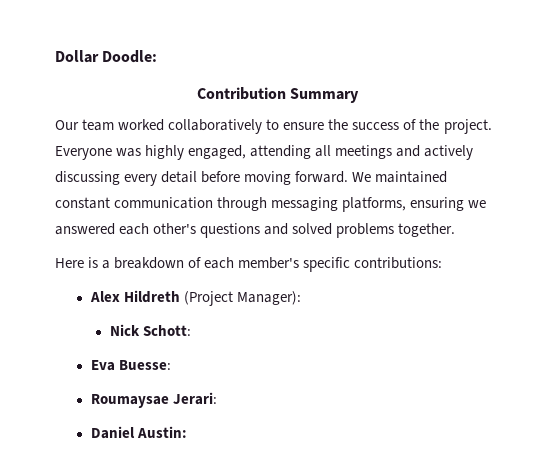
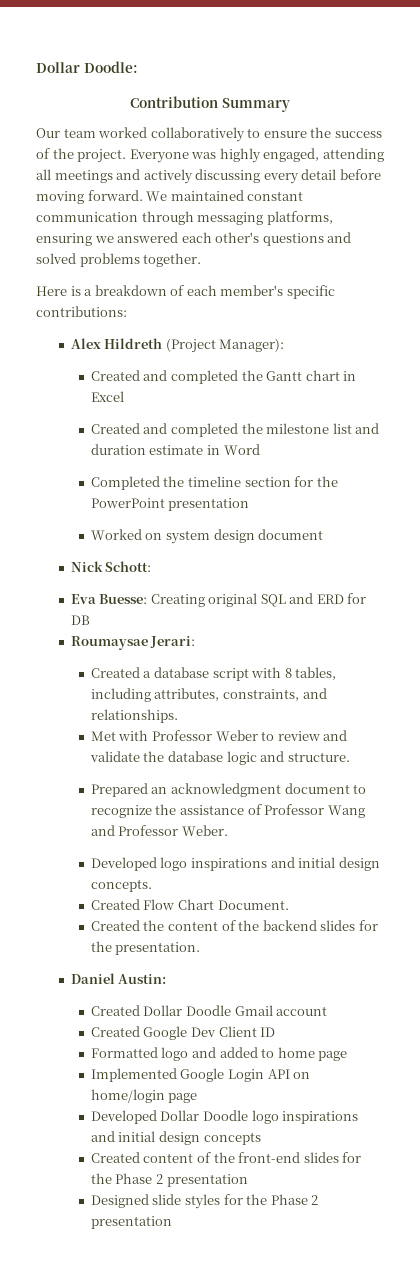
[109,324,192,336] [90,360,171,371] [90,392,217,408] [90,426,187,439] Nick Schott: // Eva Buesse: // Roumaysae Jerari: // Daniel Austin: -> [90,370,357,384] [90,391,124,402] [90,423,380,437] [90,444,260,455] [90,476,338,490] [90,498,250,511] [90,529,324,544] [70,561,152,572] [70,593,367,607] [70,615,90,625] [70,636,196,650] [90,667,337,681] [90,688,327,702] [90,709,178,723] [90,730,348,741] [89,751,350,765] [90,783,367,797] [90,804,365,818] [90,825,228,836] [90,857,380,871] [90,879,152,892] [90,899,289,910] [90,920,378,931] [90,941,201,955] [70,973,167,984] [90,1005,328,1016] [90,1026,276,1040] [90,1047,348,1061] [90,1068,311,1082] [90,1089,198,1103] [90,1110,359,1124] [90,1131,261,1145] [90,1152,362,1163] [90,1173,248,1187] [90,1194,319,1209] [90,1216,172,1229] Created and completed the Gantt chart in Excel // Created and completed the milestone list and duration estimate in Word // Completed the timeline section for the PowerPoint presentation // Worked on system design document // Nick Schott: // Eva Buesse: Creating original SQL and ERD for DB // Roumaysae Jerari: // Created a database script with 8 tables, including attributes, constraints, and relationships. // Met with Professor Weber to review and validate the database logic and structure. // Prepared an acknowledgment document to recognize the assistance of Professor Wang and Professor Weber. // Developed logo inspirations and initial design concepts. // Created Flow Chart Document. // Created the content of the backend slides for the presentation. // Daniel Austin: // Created Dollar Doodle Gmail account // Created Google Dev Client ID // Formatted logo and added to home page // Implemented Google Login API on home/login page // Developed Dollar Doodle logo inspirations and initial design concepts // Created content of the front-end slides for the Phase 2 presentation // Designed slide styles for the Phase 2 presentation

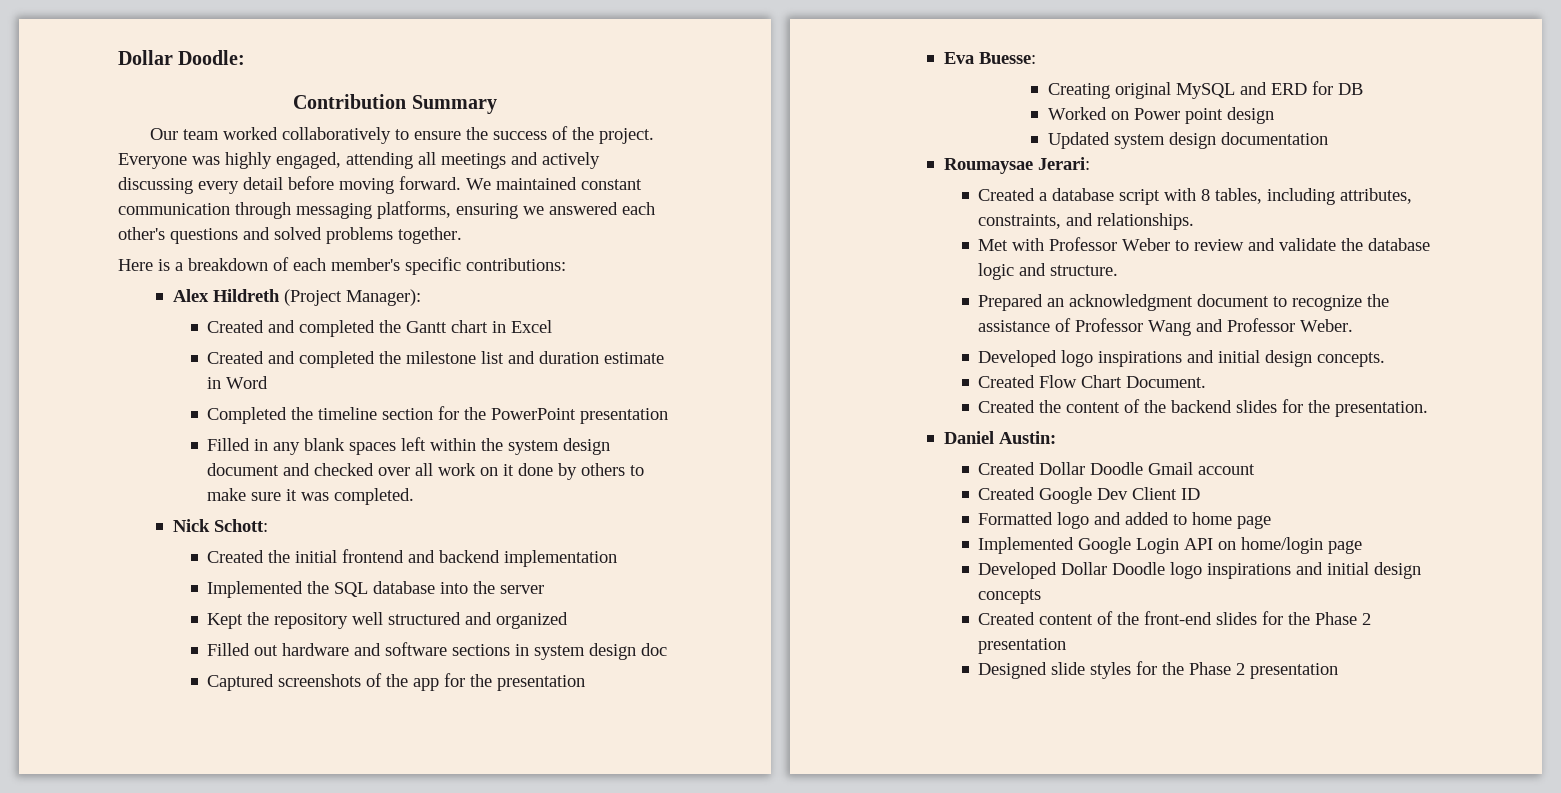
[90,529,324,544] [70,561,152,572] Worked on system design document // Nick Schott: -> [207,437,611,455] [207,463,645,480] [207,488,415,505] [172,519,268,532] [207,549,618,567] [207,581,545,598] [207,612,569,629] [207,642,668,660] [207,673,586,691] Filled in any blank spaces left within the system design document and checked over all work on it done by others to make sure it was completed. // Nick Schott: // Created the initial frontend and backend implementation // Implemented the SQL database into the server // Kept the repository well structured and organized // Filled out hardware and software sections in system design doc // Captured screenshots of the app for the presentation
(148, 599) none -> (1036, 58) //
[260,594,286,607] SQL -> [1175,83,1235,99] MySQL
(90, 620) none -> [1047,107,1274,124] [1047,132,1328,149] // Worked on Power point design // Updated system design documentation

